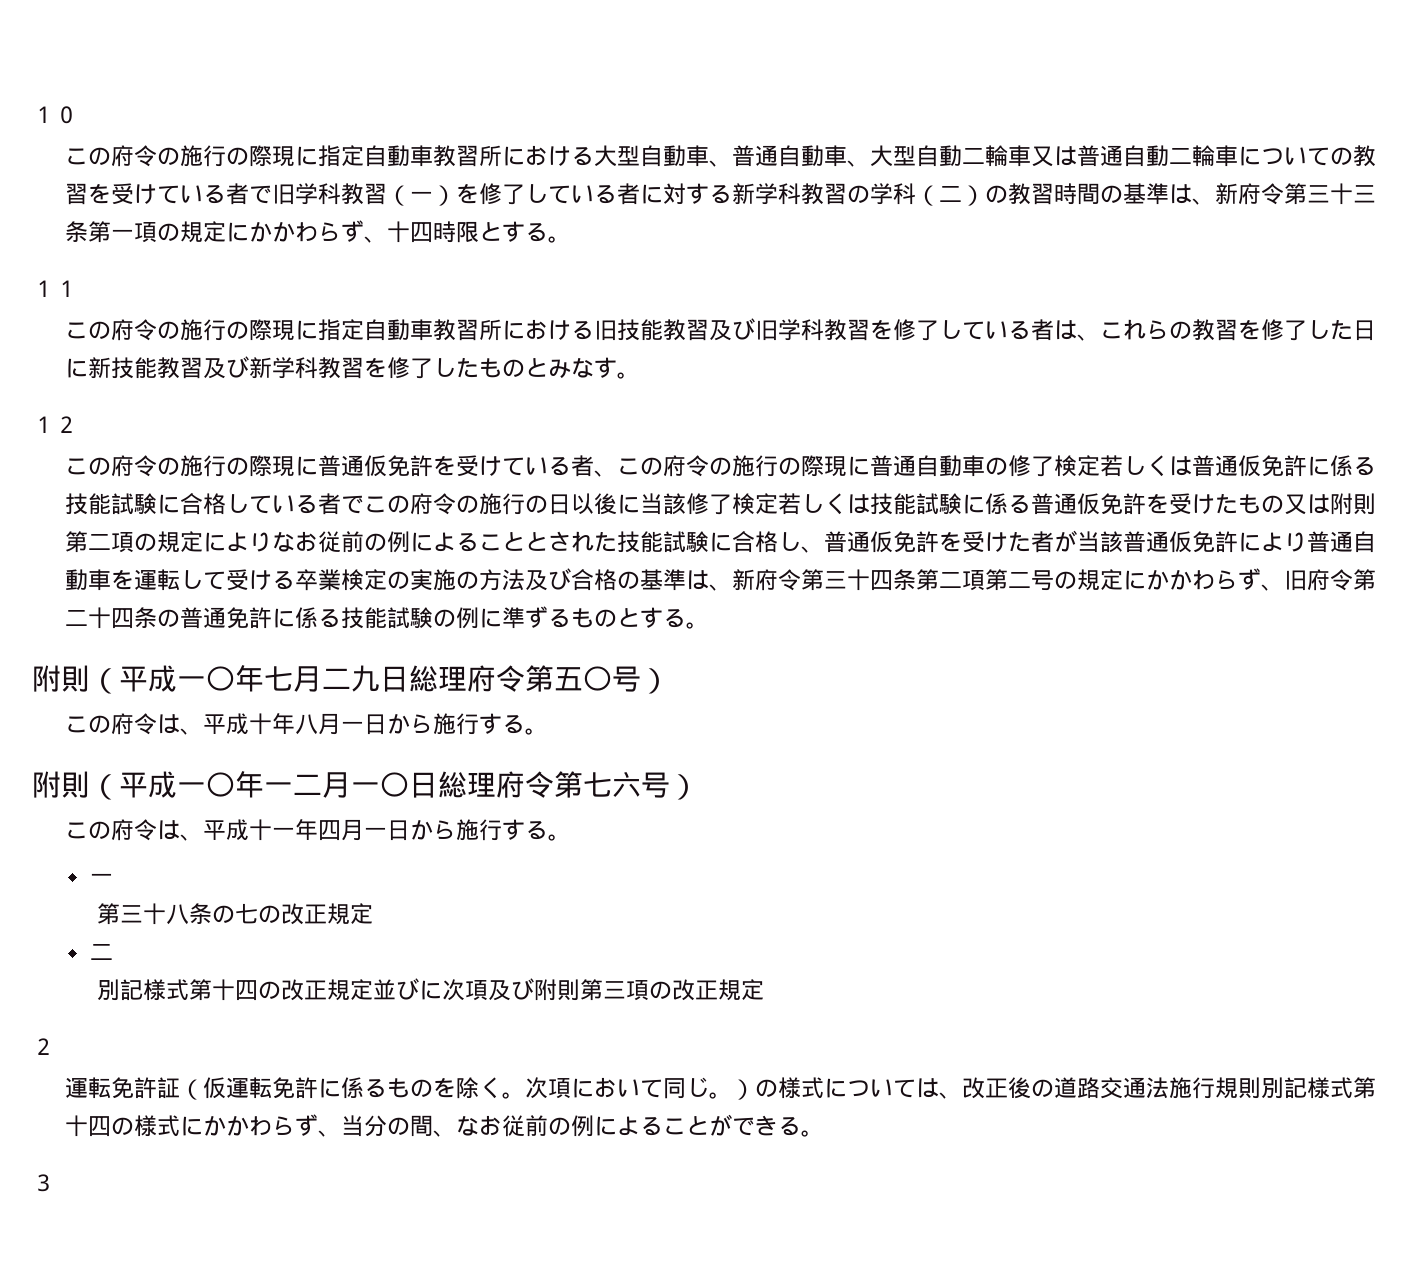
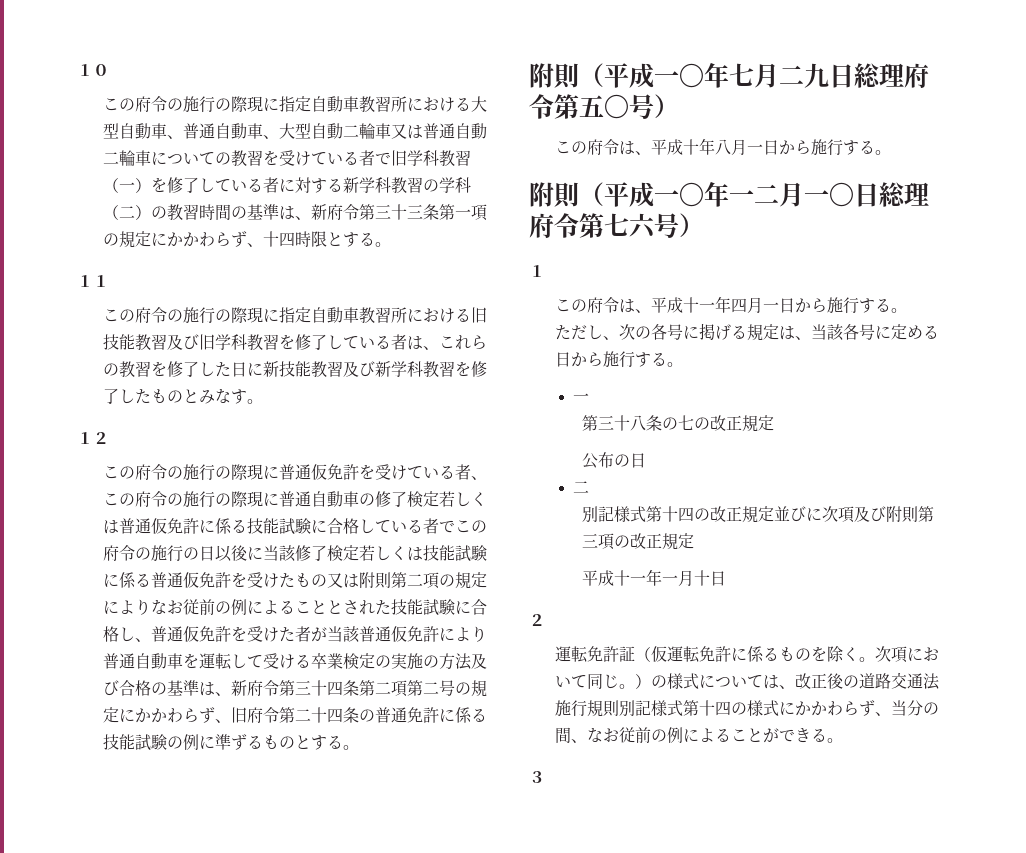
(699, 787) none -> [529,265,545,277] // １
(571, 837) none -> [555,323,940,341] [555,351,684,368] // ただし、次の各号に掲げる規定は、当該各号に定める日から施行する。
(374, 913) none -> [581,452,646,469] // 公布の日
(765, 989) none -> [581,569,726,586] // 平成十一年一月十日

